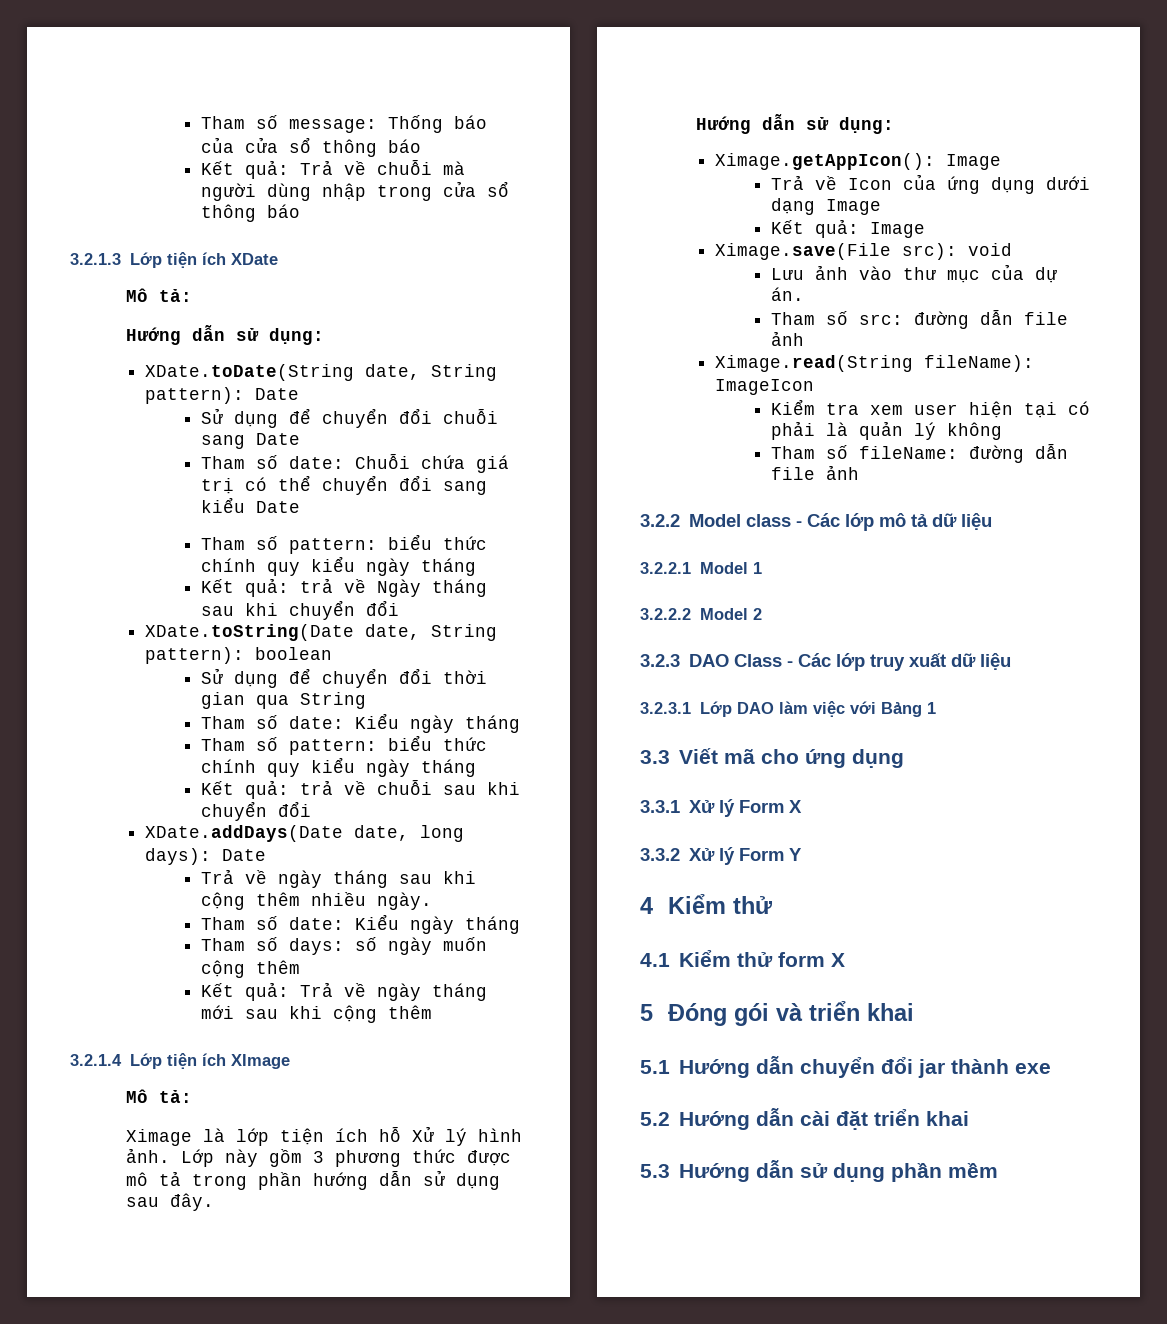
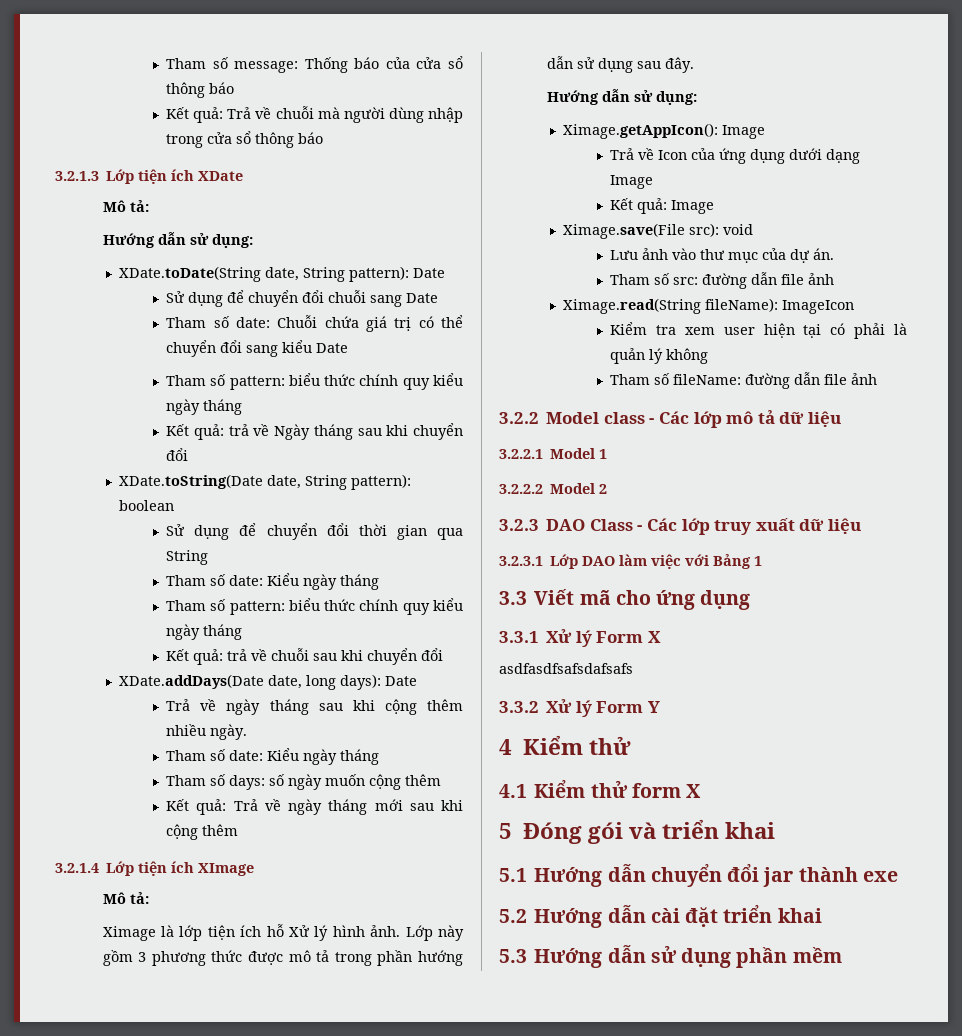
(802, 806) none -> [499,663,633,674] // asdfasdfsafsdafsafs

